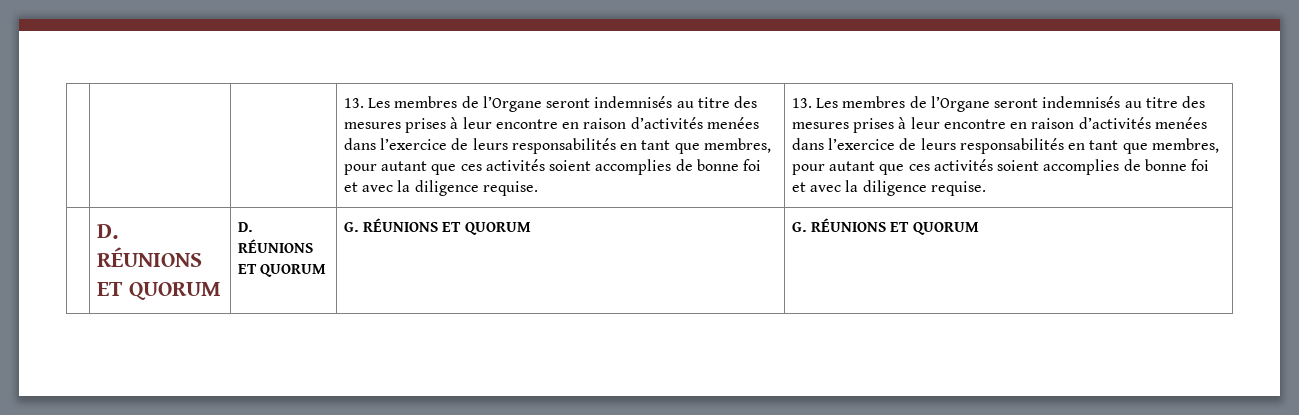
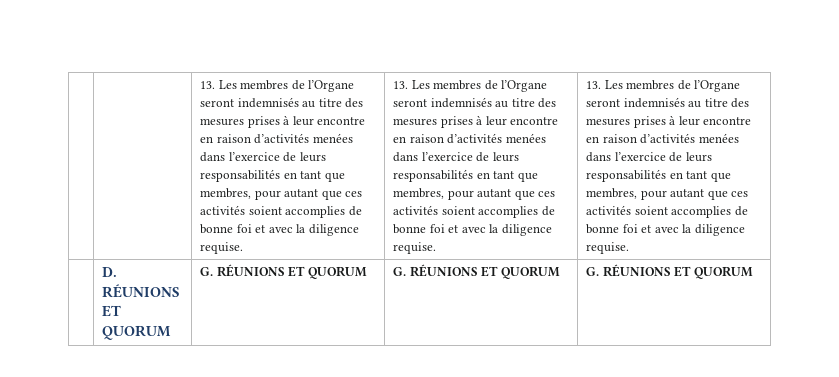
(343, 103) | | -> [200,80,355,92] [200,97,364,108] [200,115,366,128] [200,133,353,144] [200,152,326,162] [200,169,345,182] [200,188,363,200] [200,205,362,218] [200,224,359,236] [200,242,244,254] | | 13. Les membres de l’Organe seront indemnisés au titre des mesures prises à leur encontre en raison d’activités menées dans l’exercice de leurs responsabilités en tant que membres, pour autant que ces activités soient accomplies de bonne foi et avec la diligence requise.
[237,222,253,232] D. -> [200,267,214,276] G.

